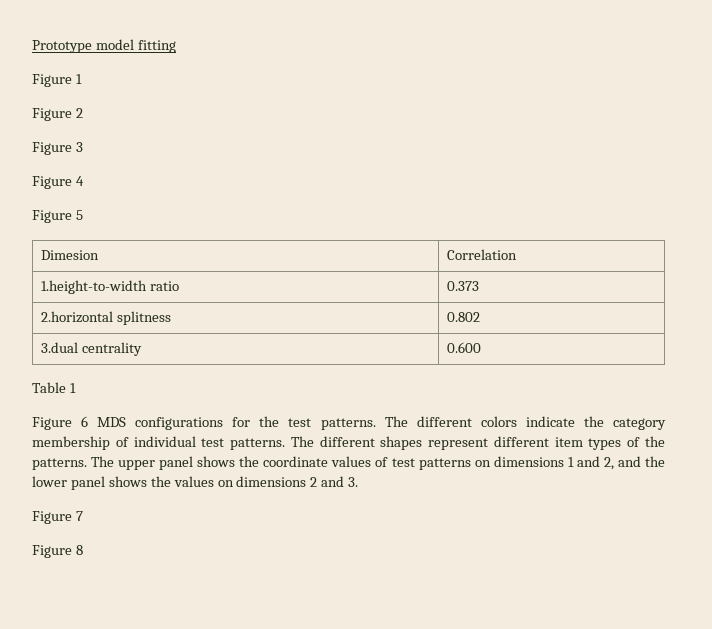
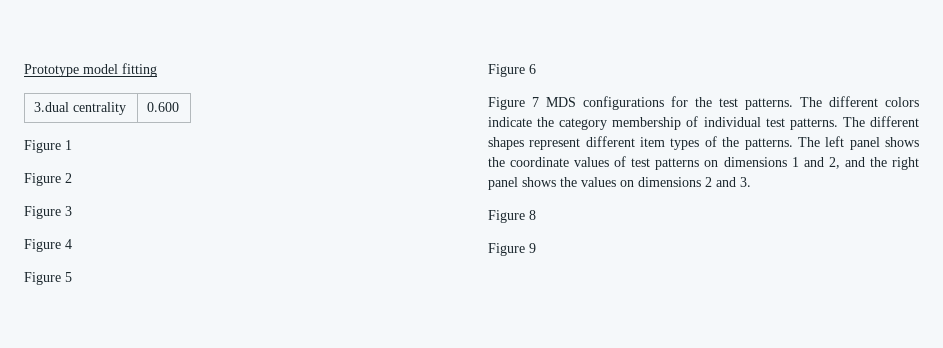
(176, 46) none -> [34,102,127,115] [147,102,180,112] // 3.dual centrality | 0.600
[40,250,99,260] [446,249,517,260] [40,280,179,294] [446,281,479,291] [40,311,171,325] [446,312,480,322] [40,342,142,356] [446,342,481,353] [32,382,76,393] // Dimesion | Correlation // 1.height-to-width ratio | 0.373 // 2.horizontal splitness | 0.802 // 3.dual centrality | 0.600 // Table 1 -> (72, 277) none
(89, 421) none -> [488,97,539,110] // Figure 7
[118,460,156,470] upper -> [825,136,845,147] left
[32,476,67,487] lower -> [892,157,919,170] right
[75,511,83,521] [32,545,83,558] 7 // Figure 8 -> [529,210,536,220] [488,243,536,256] 8 // Figure 9

